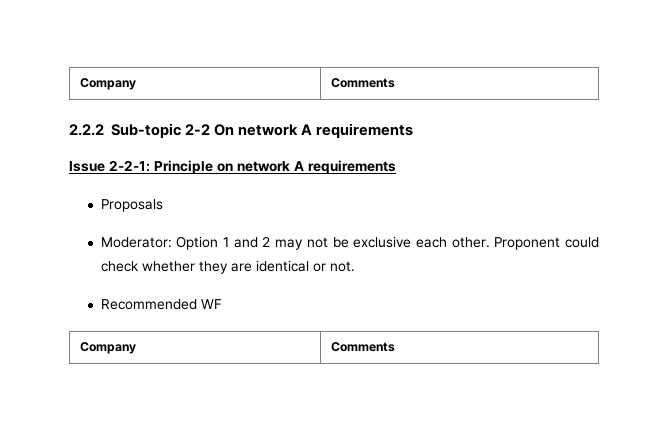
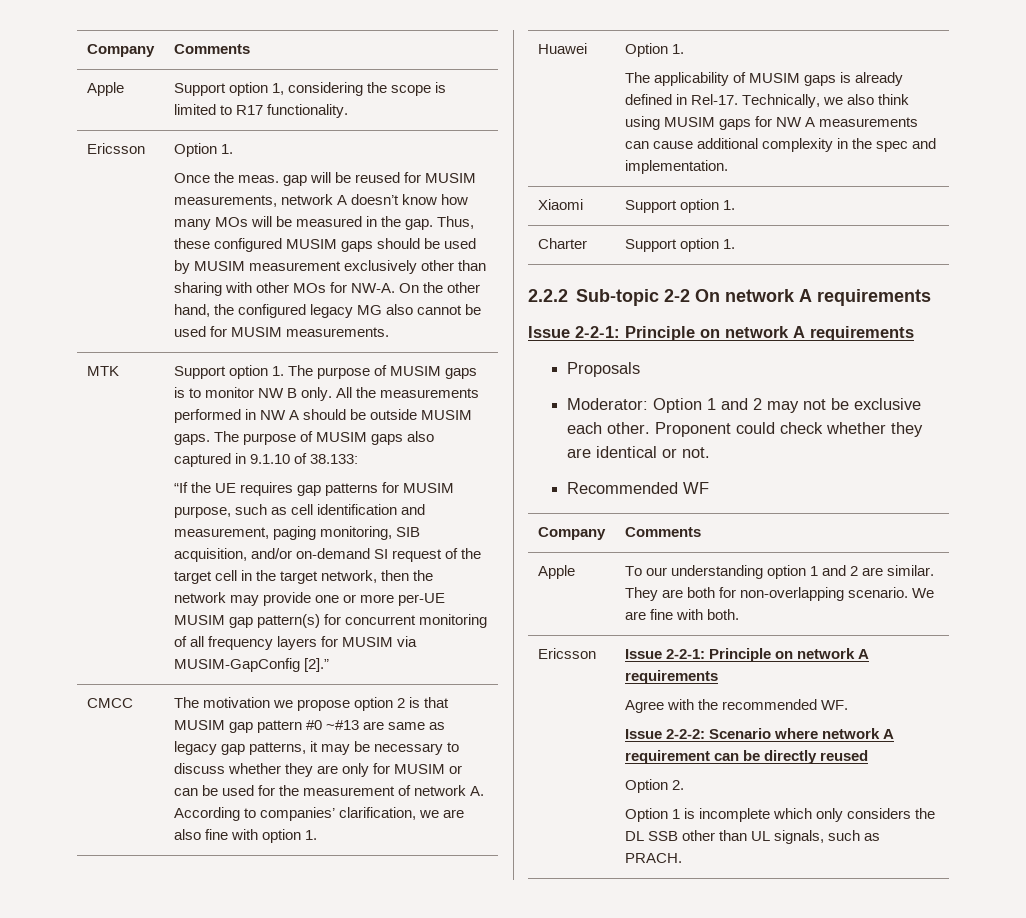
[79,78,136,90] [330,78,395,88] Company | Comments -> [86,44,155,57] [173,44,250,54] [86,82,124,96] [173,82,447,96] [173,104,349,118] [86,143,145,154] [173,143,233,157] [173,172,477,186] [173,194,469,207] [173,216,475,230] [173,238,477,252] [173,260,487,274] [173,282,481,296] [173,304,482,318] [173,326,390,337] [86,366,119,376] [173,365,478,379] [173,387,480,401] [173,409,473,423] [173,431,435,445] [173,453,359,467] [173,482,455,496] [173,504,426,518] [173,526,421,540] [173,548,482,562] [173,570,434,584] [173,592,446,606] [173,614,488,628] [173,636,418,650] [173,658,329,672] [86,698,133,708] [173,697,450,711] [173,720,446,733] [173,741,460,755] [173,763,463,777] [173,785,485,796] [173,807,465,821] [173,829,318,843] [537,43,587,54] [624,43,684,57] [624,72,904,86] [624,94,910,108] [624,116,919,130] [624,138,937,152] [624,160,728,174] [537,199,583,210] [624,199,736,213] [537,238,587,249] [624,238,736,252] Company | Comments // Apple | Support option 1, considering the scope is limited to R17 functionality. // Ericsson | Option 1. // Once the meas. gap will be reused for MUSIM measurements, network A doesn’t know how many MOs will be measured in the gap. Thus, these configured MUSIM gaps should be used by MUSIM measurement exclusively other than sharing with other MOs for NW-A. On the other hand, the configured legacy MG also cannot be used for MUSIM measurements. // MTK | Support option 1. The purpose of MUSIM gaps is to monitor NW B only. All the measurements performed in NW A should be outside MUSIM gaps. The purpose of MUSIM gaps also captured in 9.1.10 of 38.133: // “If the UE requires gap patterns for MUSIM purpose, such as cell identification and measurement, paging monitoring, SIB acquisition, and/or on-demand SI request of the target cell in the target network, then the network may provide one or more per-UE MUSIM gap pattern(s) for concurrent monitoring of all frequency layers for MUSIM via MUSIM-GapConfig [2].” // CMCC | The motivation we propose option 2 is that MUSIM gap pattern #0 ~#13 are same as legacy gap patterns, it may be necessary to discuss whether they are only for MUSIM or can be used for the measurement of network A. According to companies’ clarification, we are also fine with option 1. // Huawei | Option 1. // The applicability of MUSIM gaps is already defined in Rel-17. Technically, we also think using MUSIM gaps for NW A measurements can cause additional complexity in the spec and implementation. // Xiaomi | Support option 1. // Charter | Support option 1.
(395, 347) none -> [537,565,575,579] [624,565,935,579] [624,587,935,601] [624,609,740,620] [537,648,596,659] [624,648,870,662] [624,670,718,684] [624,699,849,713] [624,728,895,739] [624,750,869,764] [624,779,684,793] [624,808,936,822] [624,830,881,844] [624,853,682,863] // Apple | To our understanding option 1 and 2 are similar. They are both for non-overlapping scenario. We are fine with both. // Ericsson | Issue 2-2-1: Principle on network A requirements // Agree with the recommended WF. // Issue 2-2-2: Scenario where network A requirement can be directly reused // Option 2. // Option 1 is incomplete which only considers the DL SSB other than UL signals, such as PRACH.

